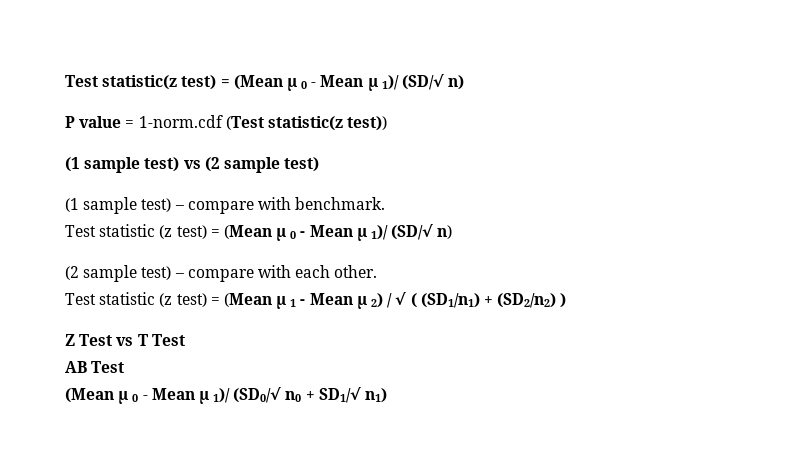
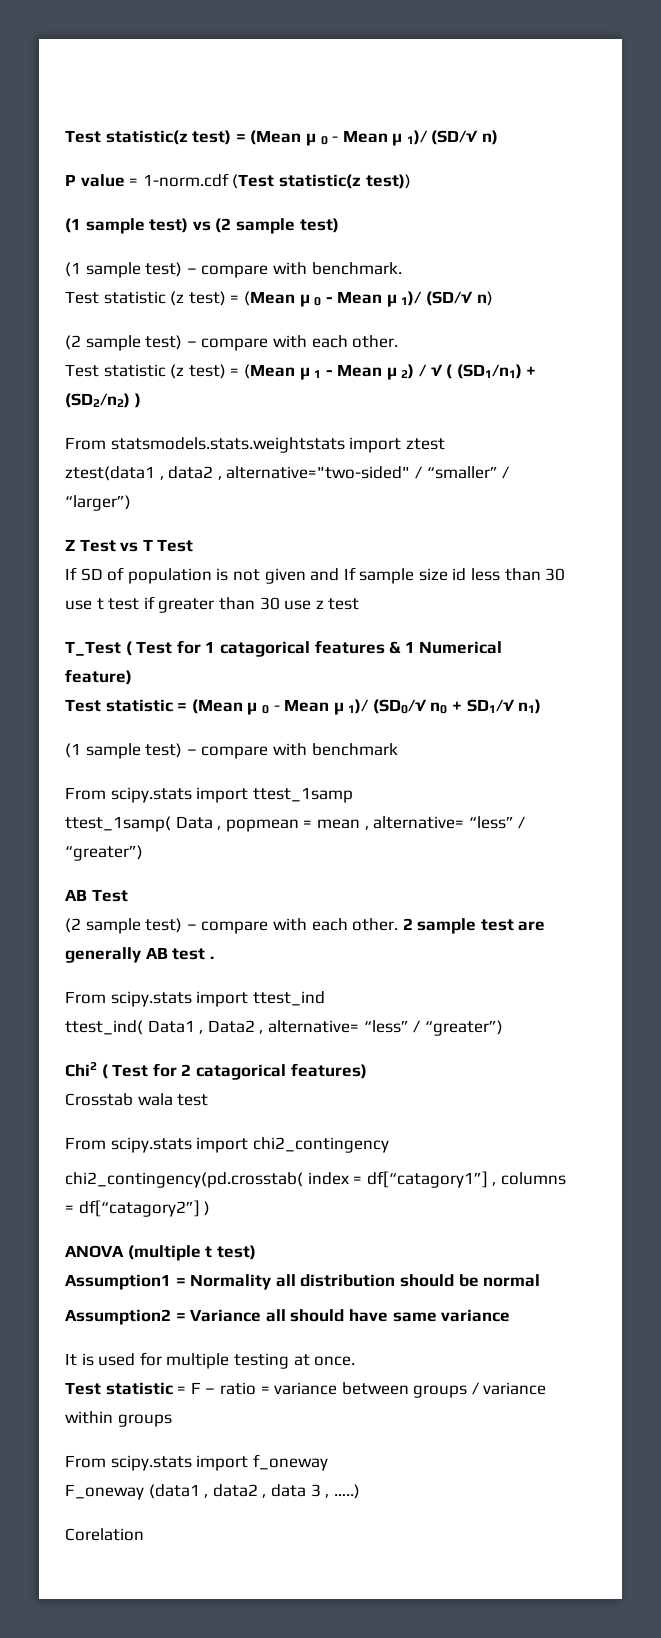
(567, 300) none -> [65,437,445,453] [65,466,510,481] [65,495,131,511] // From statsmodels.stats.weightstats import ztest // ztest(data1 , data2 , alternative="two-sided" / “smaller” / “larger”)
[65,361,125,373] AB Test // -> [65,567,566,584] [65,596,360,613] [65,640,503,657] [65,669,132,685] [65,699,188,712] If SD of population is not given and If sample size id less than 30 use t test if greater than 30 use z test // T_Test ( Test for 1 catagorical features & 1 Numerical feature) // Test statistic =
(388, 395) none -> [65,743,398,759] [65,787,353,803] [65,816,526,832] [65,845,143,861] [65,889,128,902] [65,918,546,934] [65,947,214,963] [65,991,325,1007] [65,1020,503,1036] [65,1062,367,1080] [65,1093,209,1106] [65,1137,389,1153] [65,1171,566,1188] [65,1200,211,1217] [65,1245,256,1261] [65,1274,541,1290] [65,1309,511,1325] [65,1352,356,1369] [65,1382,547,1398] [65,1411,172,1427] [65,1454,328,1471] [65,1484,360,1500] [65,1528,144,1541] // (1 sample test) – compare with benchmark // From scipy.stats import ttest_1samp // ttest_1samp( Data , popmean = mean , alternative= “less” / “greater”) // AB Test // (2 sample test) – compare with each other. 2 sample test are generally AB test . // From scipy.stats import ttest_ind // ttest_ind( Data1 , Data2 , alternative= “less” / “greater”) // Chi2 ( Test for 2 catagorical features) // Crosstab wala test // From scipy.stats import chi2_contingency // chi2_contingency(pd.crosstab( index = df[“catagory1”] , columns = df[“catagory2”] ) // ANOVA (multiple t test) // Assumption1 = Normality all distribution should be normal // Assumption2 = Variance all should have same variance // It is used for multiple testing at once. // Test statistic = F – ratio = variance between groups / variance within groups // From scipy.stats import f_oneway // F_oneway (data1 , data2 , data 3 , …..) // Corelation

